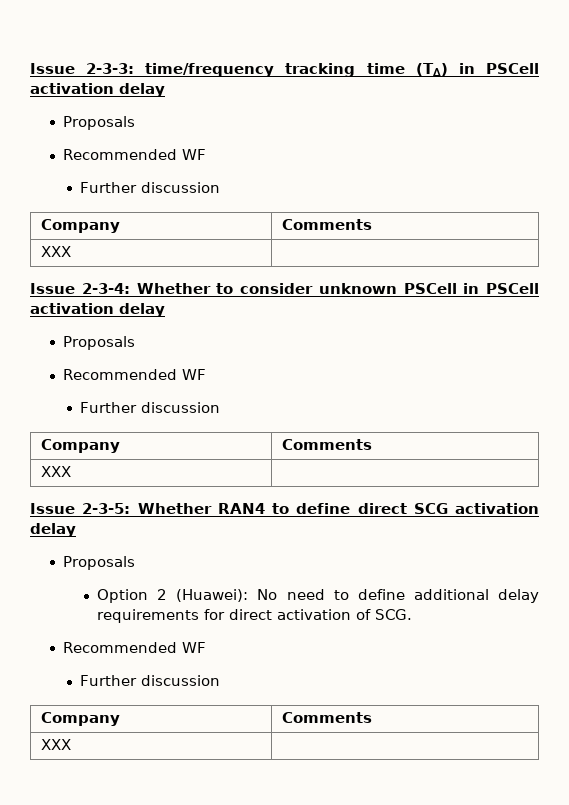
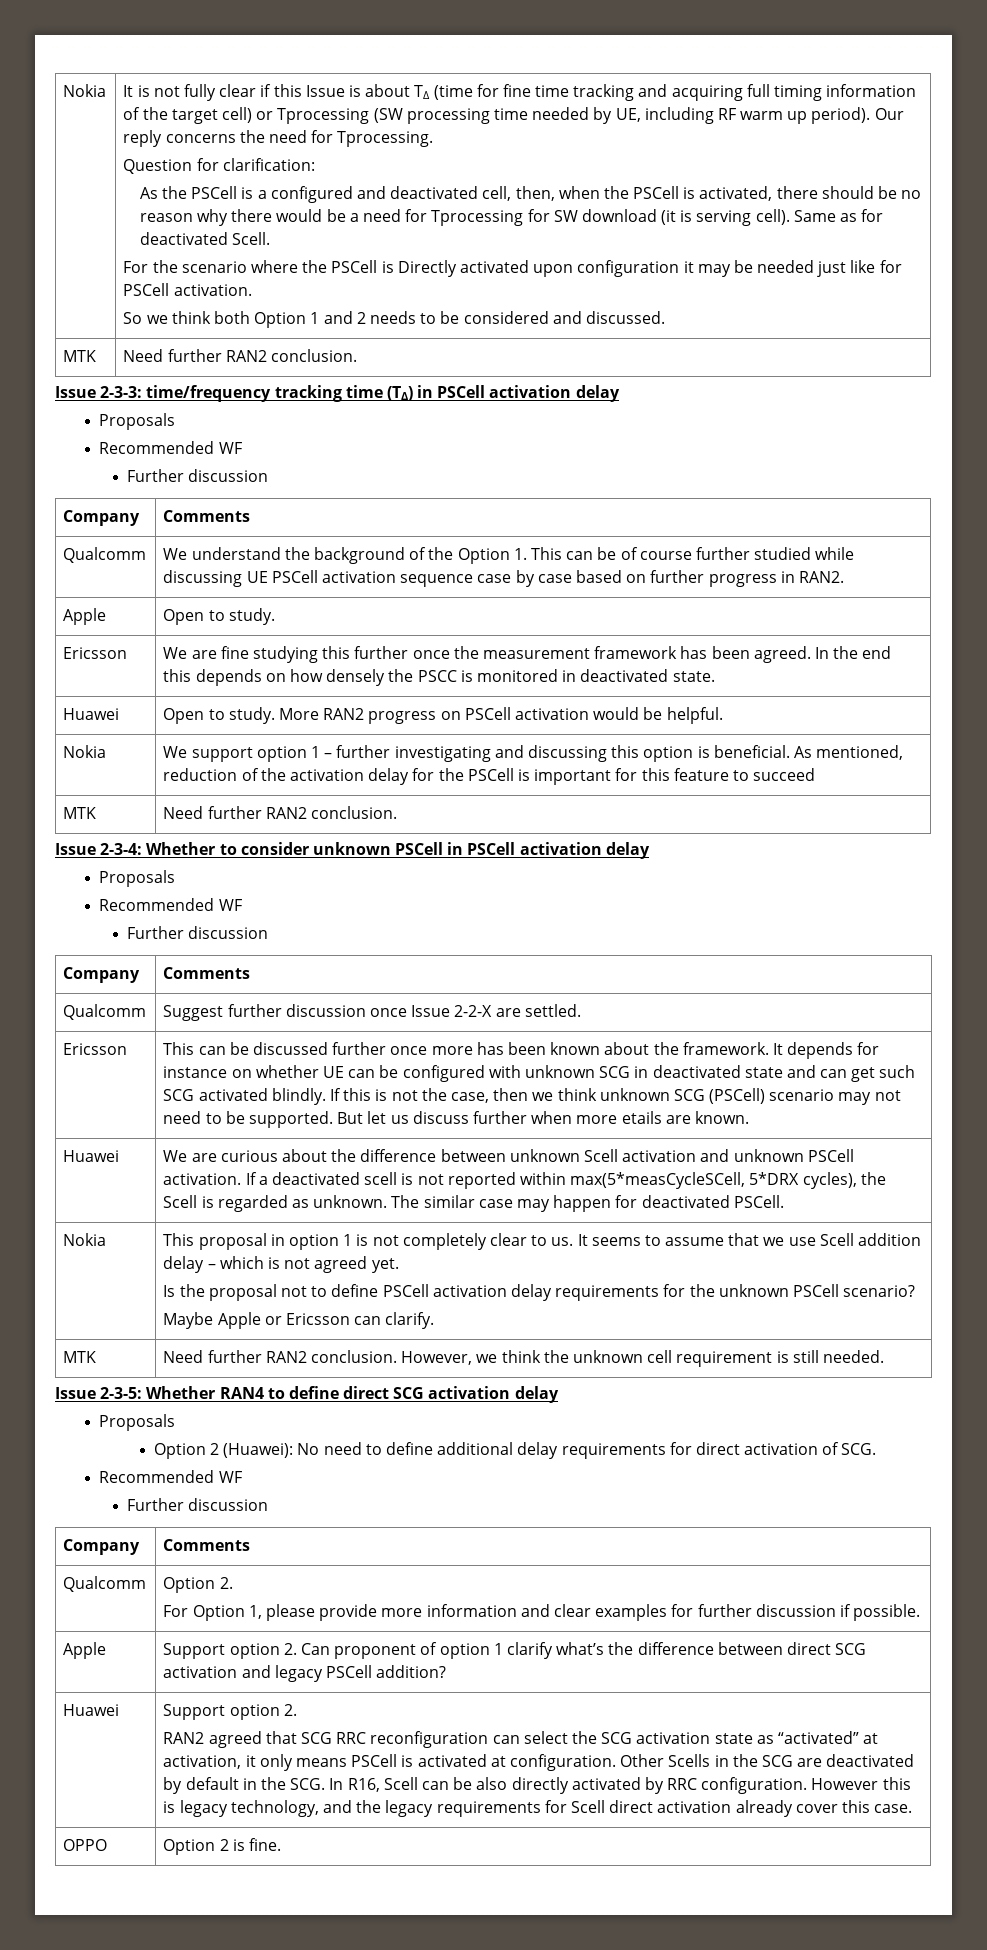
(30, 68) none -> [63,84,107,97] [123,84,917,101] [123,107,904,124] [123,130,434,147] [123,158,315,174] [139,186,922,203] [139,209,884,226] [139,232,271,245] [123,260,902,277] [123,283,252,296] [123,311,665,328] [63,350,97,362] [123,349,358,362] Nokia | It is not fully clear if this Issue is about T∆ (time for fine time tracking and acquiring full timing information of the target cell) or Tprocessing (SW processing time needed by UE, including RF warm up period). Our reply concerns the need for Tprocessing. // Question for clarification: // As the PSCell is a configured and deactivated cell, then, when the PSCell is activated, there should be no reason why there would be a need for Tprocessing for SW download (it is serving cell). Same as for deactivated Scell. // For the scenario where the PSCell is Directly activated upon configuration it may be needed just like for PSCell activation. // So we think both Option 1 and 2 needs to be considered and discussed. // MTK | Need further RAN2 conclusion. //
[41,246,72,257] XXX | -> [63,547,147,563] [163,547,855,564] [163,570,844,587] [63,608,107,625] [163,608,275,625] [63,647,128,659] [163,646,892,663] [163,669,715,686] [63,708,120,720] [163,707,723,724] [63,745,107,758] [163,745,904,762] [163,768,816,785] [63,807,97,819] [163,806,398,819] Qualcomm | We understand the background of the Option 1. This can be of course further studied while discussing UE PSCell activation sequence case by case based on further progress in RAN2. // Apple | Open to study. // Ericsson | We are fine studying this further once the measurement framework has been agreed. In the end this depends on how densely the PSCC is monitored in deactivated state. // Huawei | Open to study. More RAN2 progress on PSCell activation would be helpful. // Nokia | We support option 1 – further investigating and discussing this option is beneficial. As mentioned, reduction of the activation delay for the PSCell is important for this feature to succeed // MTK | Need further RAN2 conclusion.
[41,466,72,477] XXX | -> [63,1004,147,1020] [163,1004,581,1021] [63,1043,128,1055] [163,1042,880,1059] [163,1065,916,1082] [163,1088,901,1105] [163,1111,749,1128] [63,1150,120,1162] [163,1149,854,1162] [163,1172,886,1189] [163,1195,784,1212] [63,1233,107,1246] [163,1233,922,1250] [163,1256,399,1273] [163,1284,916,1301] [163,1312,435,1329] [63,1351,97,1363] [163,1350,884,1367] Qualcomm | Suggest further discussion once Issue 2-2-X are settled. // Ericsson | This can be discussed further once more has been known about the framework. It depends for instance on whether UE can be configured with unknown SCG in deactivated state and can get such SCG activated blindly. If this is not the case, then we think unknown SCG (PSCell) scenario may not need to be supported. But let us discuss further when more etails are known. // Huawei | We are curious about the difference between unknown Scell activation and unknown PSCell activation. If a deactivated scell is not reported within max(5*measCycleSCell, 5*DRX cycles), the Scell is regarded as unknown. The similar case may happen for deactivated PSCell. // Nokia | This proposal in option 1 is not completely clear to us. It seems to assume that we use Scell addition delay – which is not agreed yet. // Is the proposal not to define PSCell activation delay requirements for the unknown PSCell scenario? // Maybe Apple or Ericsson can clarify. // MTK | Need further RAN2 conclusion. However, we think the unknown cell requirement is still needed.
[41,739,72,750] XXX | -> [63,1576,147,1592] [163,1577,233,1593] [163,1604,921,1621] [63,1642,107,1659] [163,1642,867,1659] [163,1665,447,1682] [63,1704,120,1716] [163,1704,297,1720] [163,1731,879,1748] [163,1754,915,1771] [163,1777,911,1794] [163,1800,913,1817] [63,1839,108,1851] [163,1838,282,1855] Qualcomm | Option 2. // For Option 1, please provide more information and clear examples for further discussion if possible. // Apple | Support option 2. Can proponent of option 1 clarify what’s the difference between direct SCG activation and legacy PSCell addition? // Huawei | Support option 2. // RAN2 agreed that SCG RRC reconfiguration can select the SCG activation state as “activated” at activation, it only means PSCell is activated at configuration. Other Scells in the SCG are deactivated by default in the SCG. In R16, Scell can be also directly activated by RRC configuration. However this is legacy technology, and the legacy requirements for Scell direct activation already cover this case. // OPPO | Option 2 is fine.

